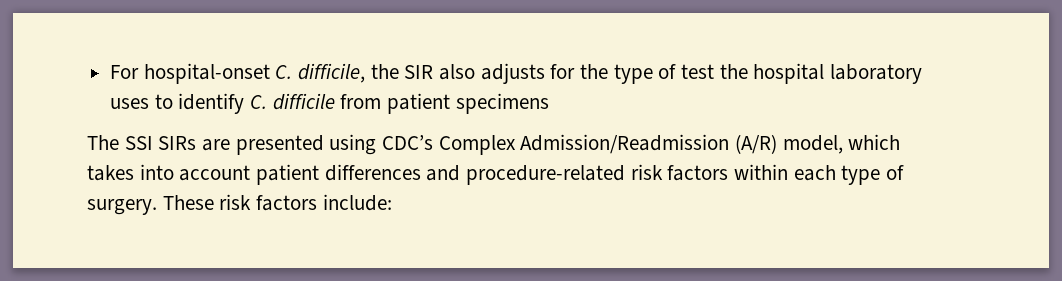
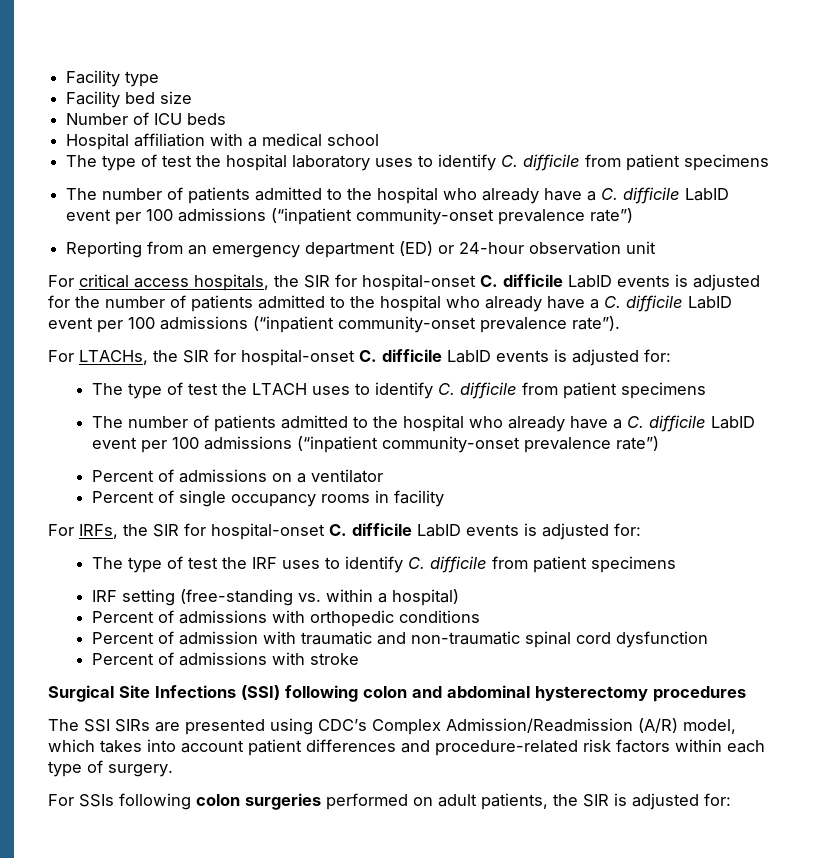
[110,63,609,84] For hospital-onset C. difficile, the SIR also adjusts for the -> [66,70,160,87] [66,91,193,108] [66,112,227,125] [66,133,380,150] [66,155,98,167] Facility type // Facility bed size // Number of ICU beds // Hospital affiliation with a medical school // The
(549, 103) none -> [66,187,730,204] [66,208,634,225] [66,241,657,258] [48,274,760,291] [48,295,732,312] [48,316,620,333] [48,349,671,366] [91,382,706,399] [91,415,755,432] [91,436,659,453] [91,469,383,483] [91,490,444,507] [48,523,641,540] [91,556,676,573] [91,589,459,606] [91,610,480,627] [91,631,708,648] [91,652,359,666] [48,685,746,702] // The number of patients admitted to the hospital who already have a C. difficile LabID event per 100 admissions (“inpatient community-onset prevalence rate”) // Reporting from an emergency department (ED) or 24-hour observation unit // For critical access hospitals, the SIR for hospital-onset C. difficile LabID events is adjusted for the number of patients admitted to the hospital who already have a C. difficile LabID event per 100 admissions (“inpatient community-onset prevalence rate”). // For LTACHs, the SIR for hospital-onset C. difficile LabID events is adjusted for: // The type of test the LTACH uses to identify C. difficile from patient specimens // The number of patients admitted to the hospital who already have a C. difficile LabID event per 100 admissions (“inpatient community-onset prevalence rate”) // Percent of admissions on a ventilator // Percent of single occupancy rooms in facility // For IRFs, the SIR for hospital-onset C. difficile LabID events is adjusted for: // The type of test the IRF uses to identify C. difficile from patient specimens // IRF setting (free-standing vs. within a hospital) // Percent of admissions with orthopedic conditions // Percent of admission with traumatic and non-traumatic spinal cord dysfunction // Percent of admissions with stroke // Surgical Site Infections (SSI) following colon and abdominal hysterectomy procedures
[162,194,392,211] These risk factors include: -> [48,793,731,810] // For SSIs following colon surgeries performed on adult patients, the SIR is adjusted for:

